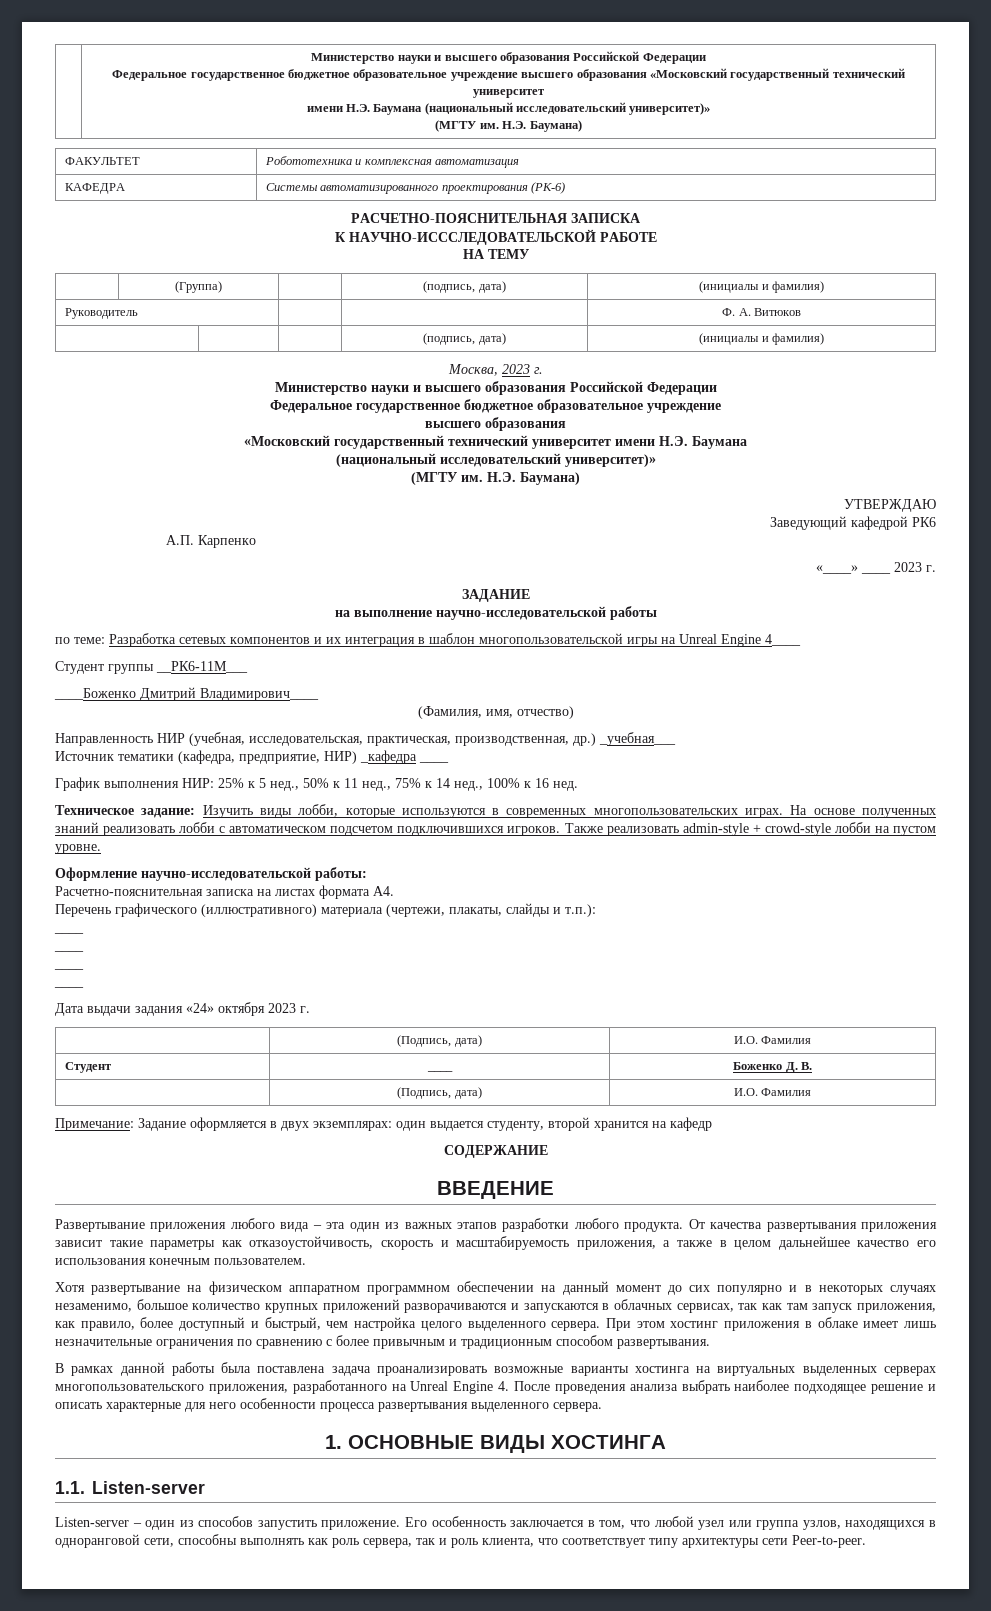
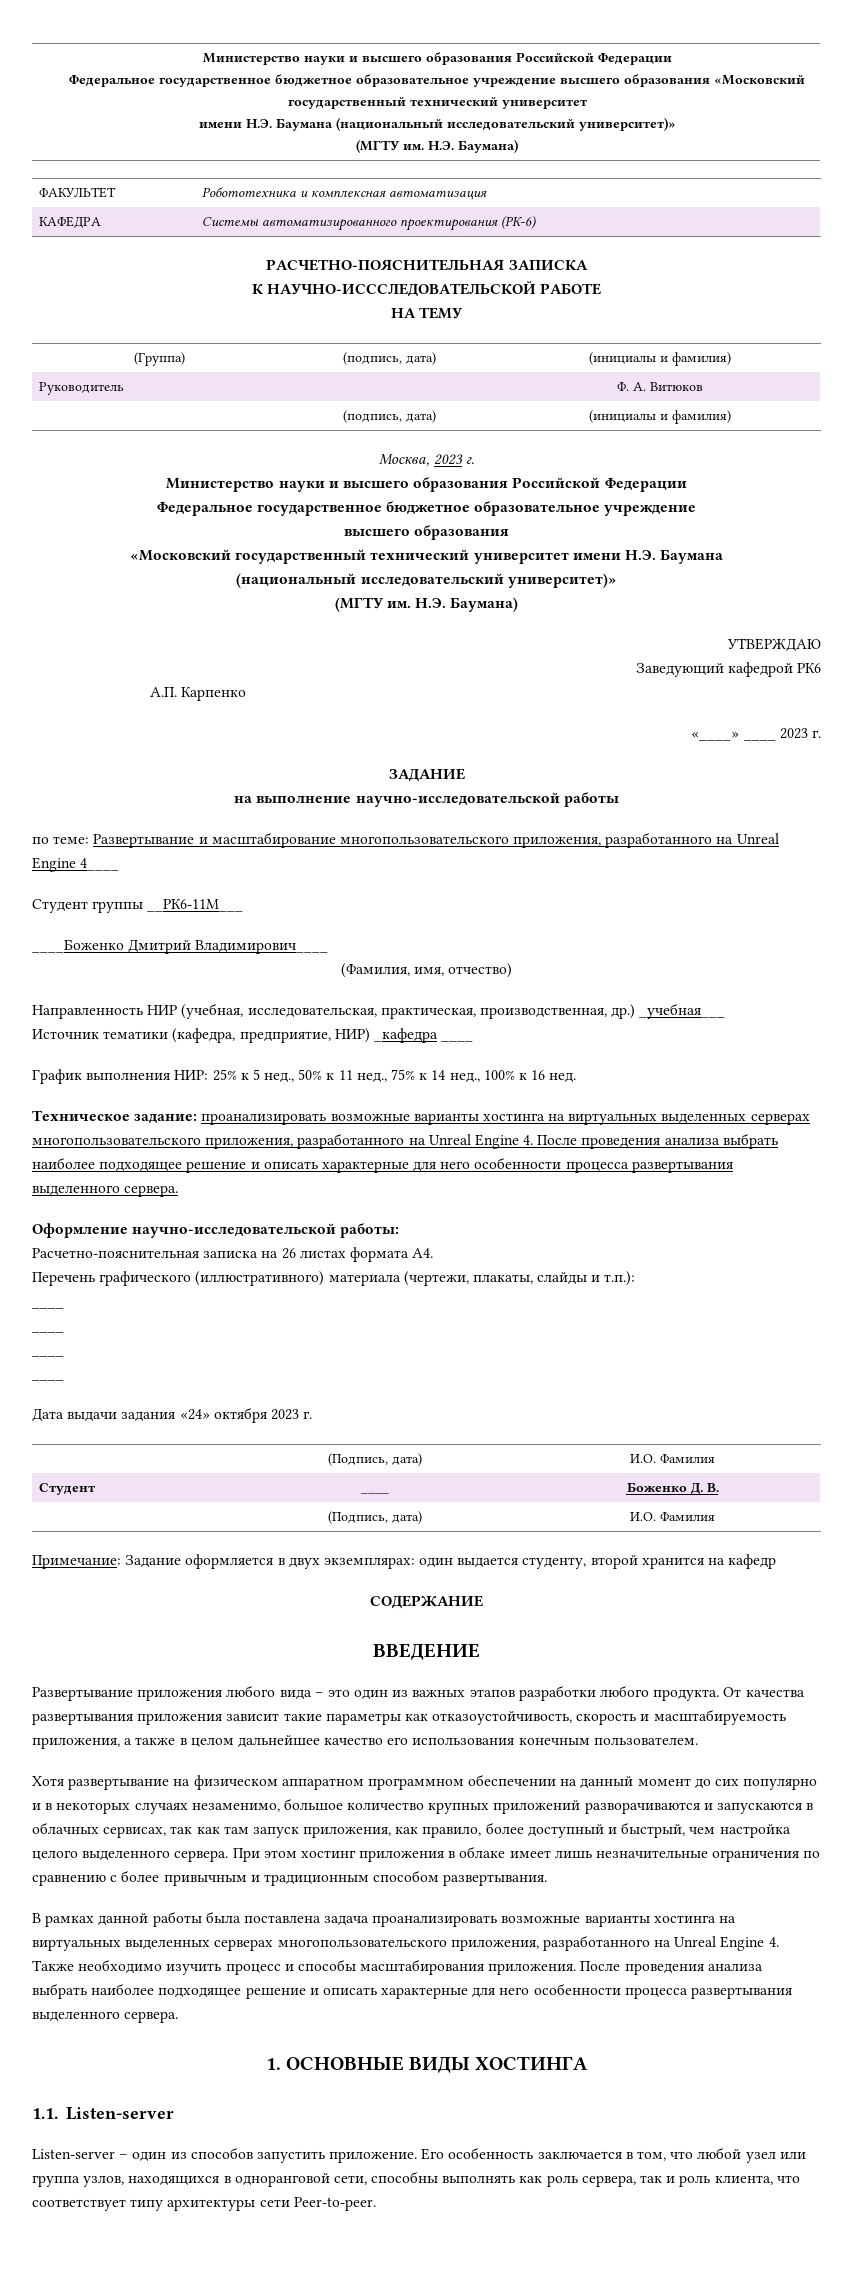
[109,633,658,647] Разработка сетевых компонентов и их интеграция в шаблон многопользовательской игры -> [93,832,713,848] Развертывание и масштабирование многопользовательского приложения, разработанного
[202,804,936,818] [55,822,937,836] [55,844,101,854] Изучить виды лобби, которые используются в современных многопользовательских играх. На основе полученных знаний реализовать лобби с автоматическом подсчетом подключившихся игроков. Также реализовать admin-style + crowd-style лобби на пустом уровне. -> [201,1113,810,1125] [32,1133,778,1149] [32,1157,733,1173] [32,1185,179,1197] проанализировать возможные варианты хостинга на виртуальных выделенных серверах многопользовательского приложения, разработанного на Unreal Engine 4. После проведения анализа выбрать наиболее подходящее решение и описать характерные для него особенности процесса развертывания выделенного сервера.
(272, 892) none -> [281,1248,296,1259] 26
[326,1222,346,1229] эта -> [327,1689,350,1697] это
(510, 1386) none -> [32,1959,577,1975] Также необходимо изучить процесс и способы масштабирования приложения.

